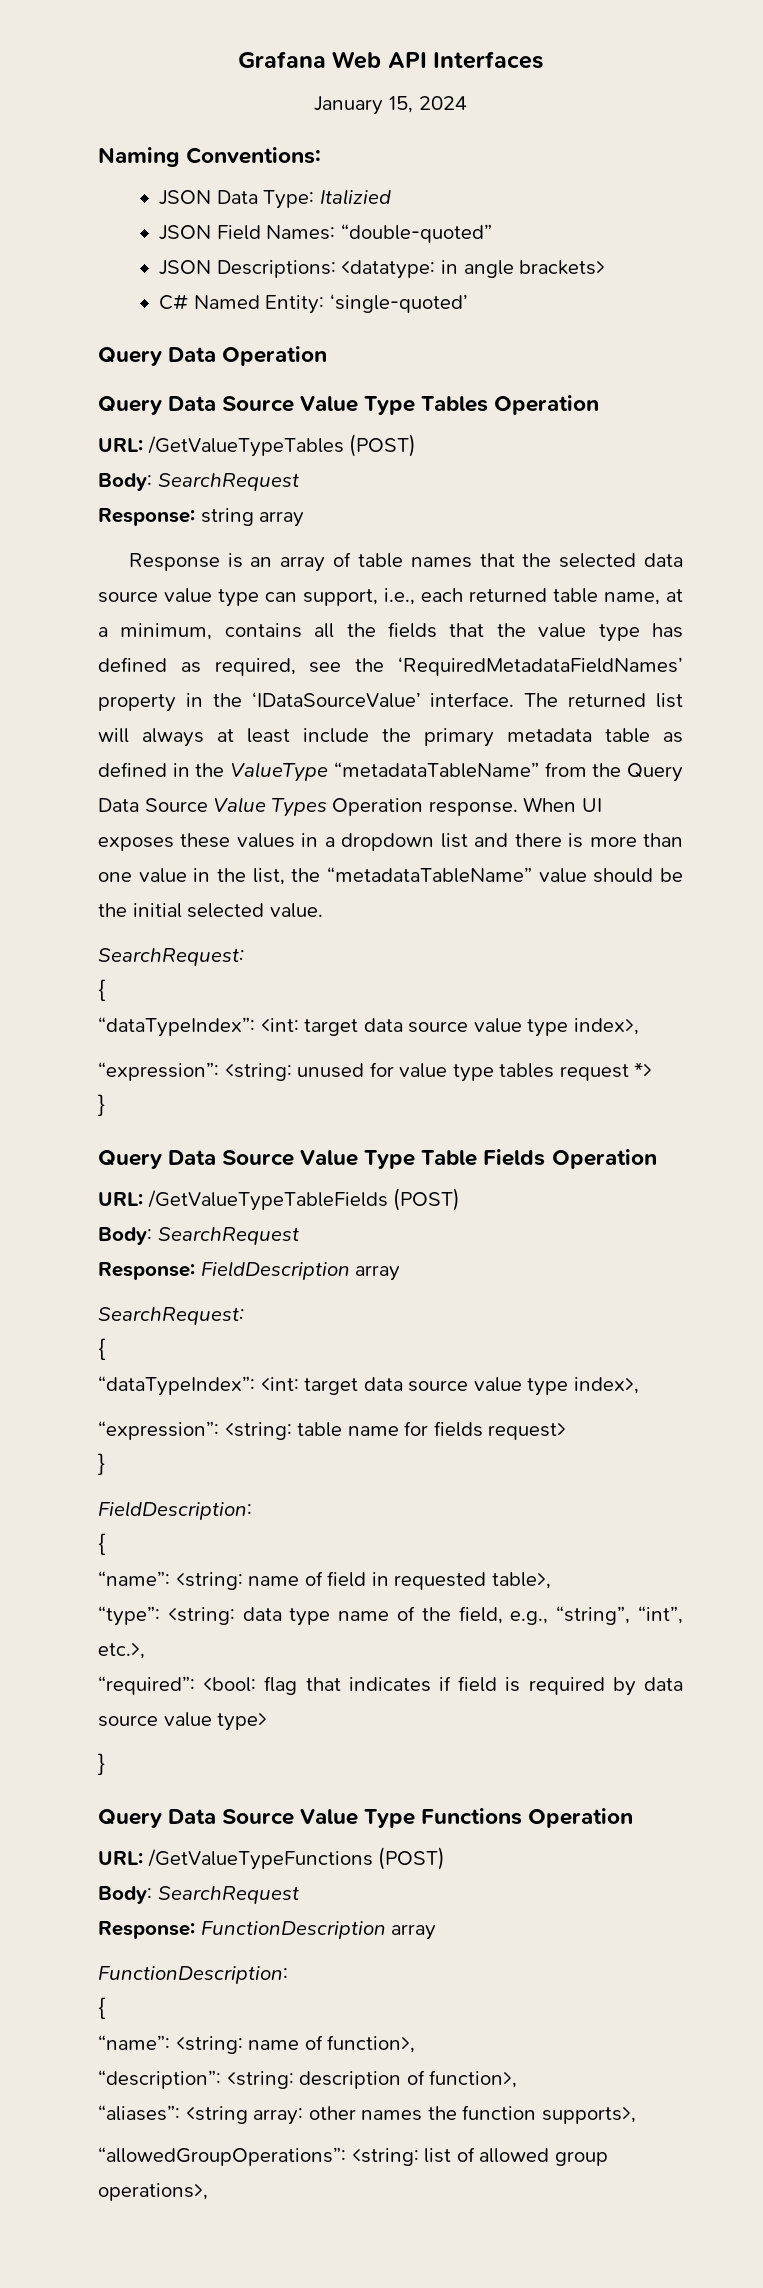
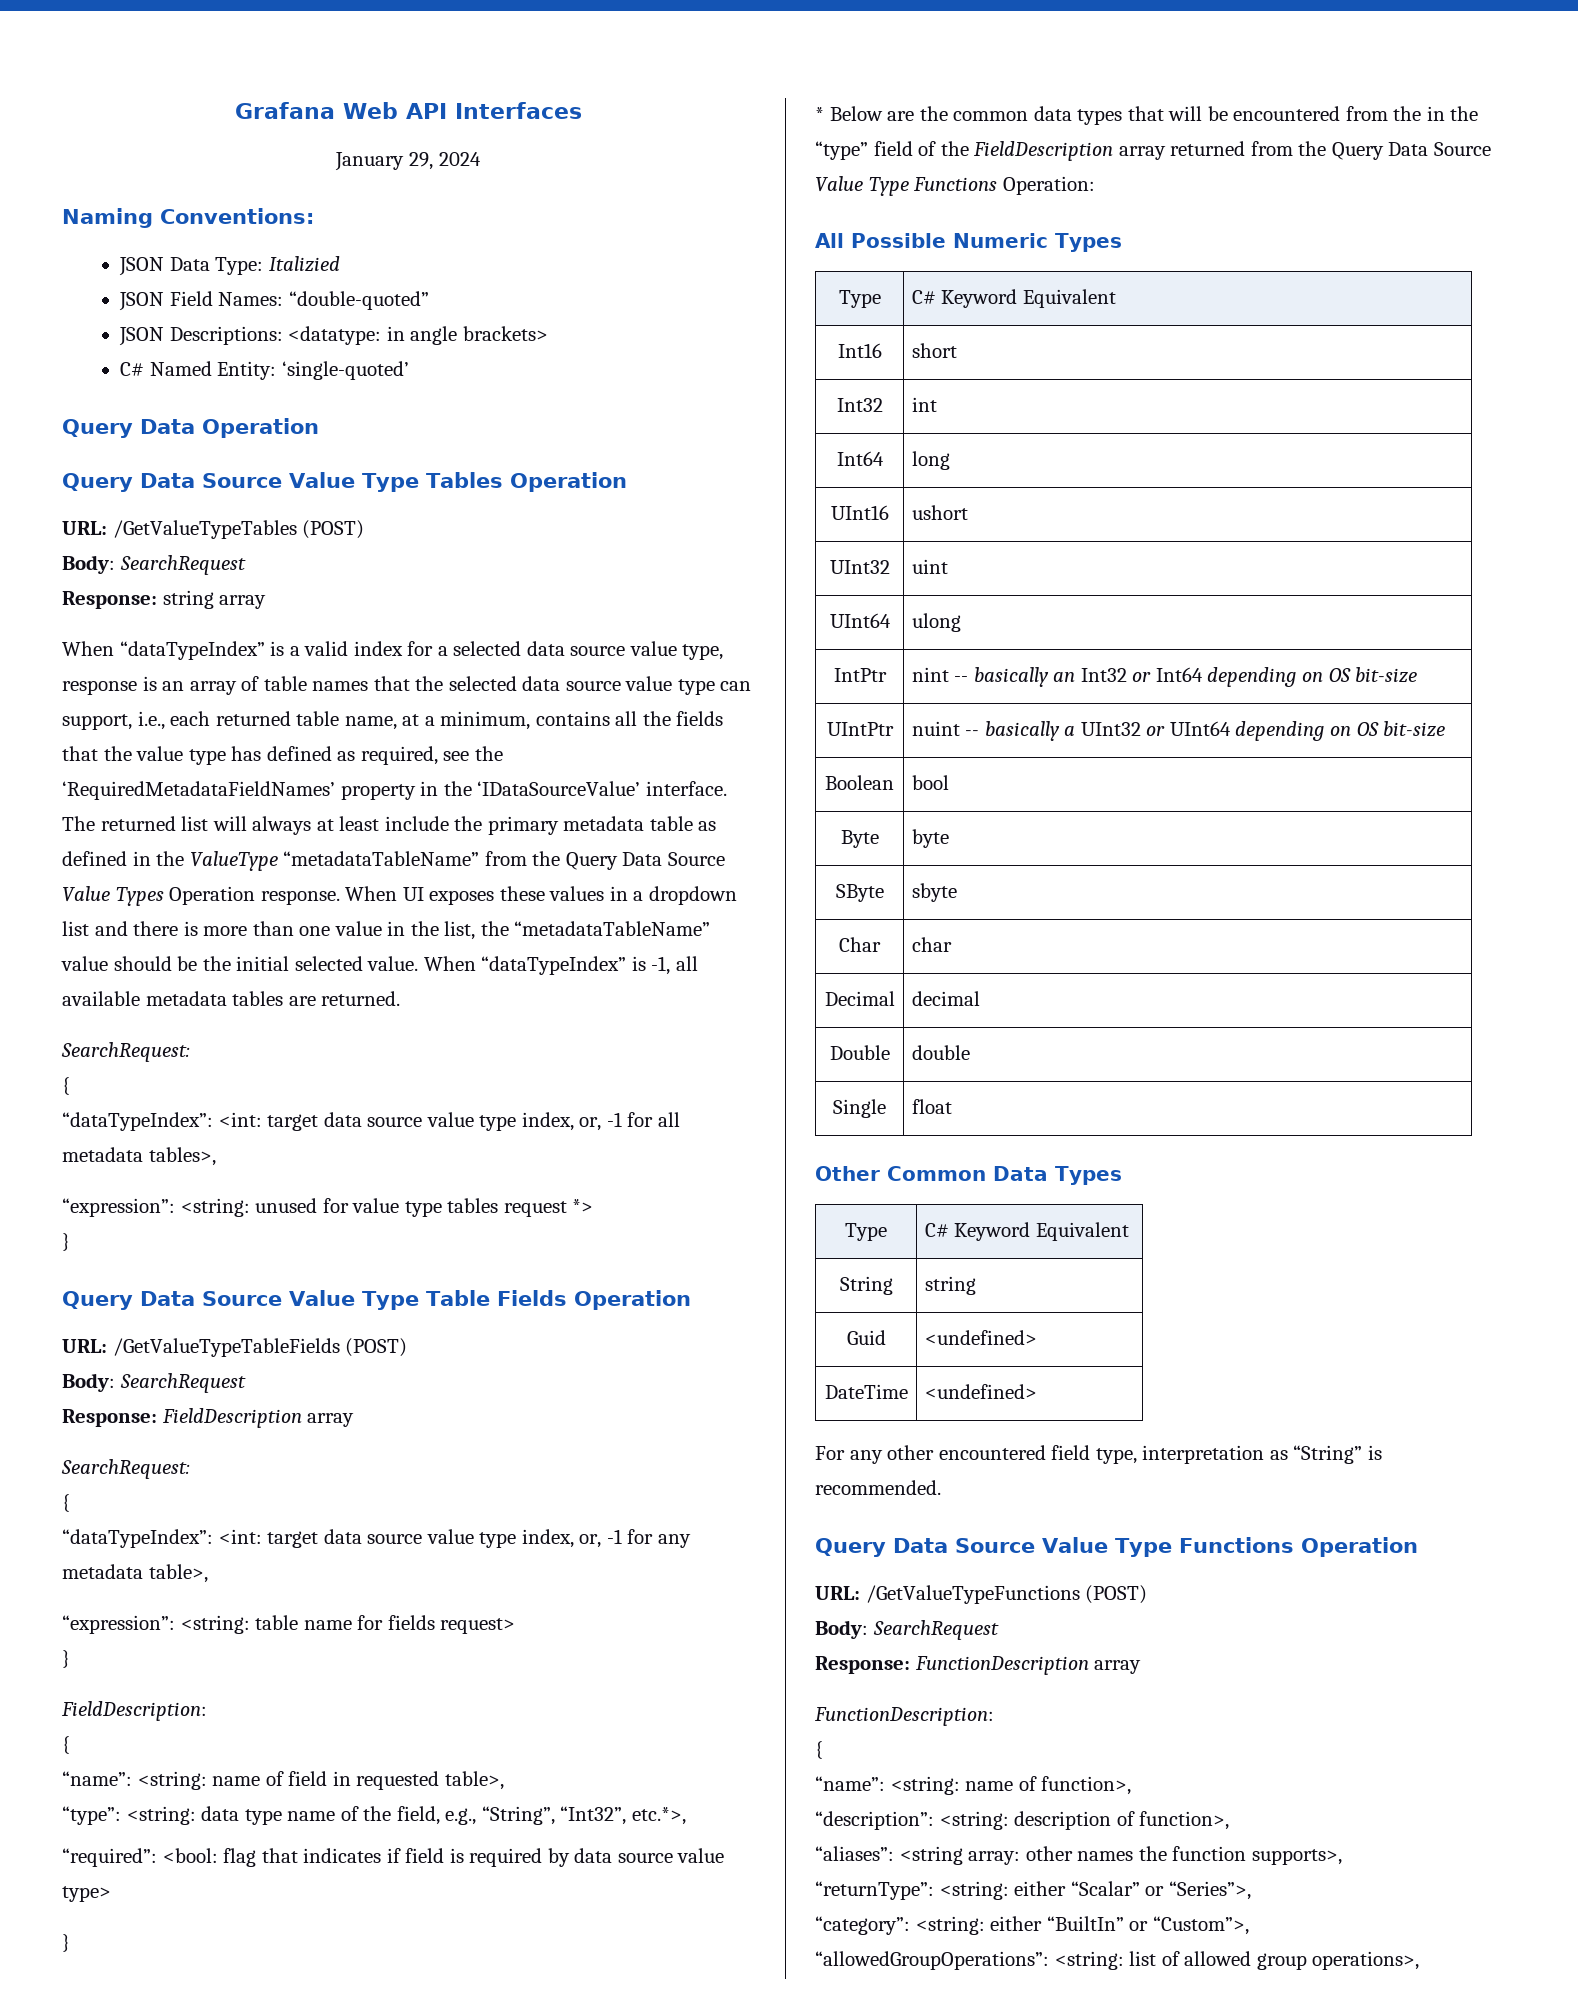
[389,96,414,113] 15, -> [409,152,434,170] 29,
[128,553,220,571] Response -> [62,641,724,660] [62,680,137,695] When “dataTypeIndex” is a valid index for a selected data source value type, response
[98,948,244,966] [98,979,106,1001] [98,1017,639,1037] // SearchRequest: // { // “dataTypeIndex”: <int: target data source value type index>, -> [423,956,698,975] [62,991,401,1006] [61,1042,190,1062] [62,1077,70,1095] [62,1112,680,1131] [62,1147,216,1166] When “dataTypeIndex” is -1, all available metadata tables are returned. // SearchRequest: // { // “dataTypeIndex”: <int: target data source value type index, or, -1 for all metadata tables>,
[573,1377,639,1394] index>, -> [521,1529,691,1548] [62,1564,208,1583] index, or, -1 for any metadata table>,
[556,1606,683,1625] [98,1643,145,1659] “string”, “int”, etc.>, -> [481,1806,686,1825] “String”, “Int32”, etc.*>,
(105, 1764) none -> [815,106,1479,125] [815,141,1491,161] [815,176,1095,196] [815,233,1122,252] [838,290,881,308] [911,289,1116,308] [837,343,882,358] [911,343,957,358] [836,398,883,412] [911,397,937,412] [836,451,884,466] [911,451,950,470] [830,505,889,520] [911,505,968,520] [829,560,890,574] [911,559,948,574] [829,613,891,628] [911,613,961,632] [833,668,887,682] [911,667,1418,687] [826,722,894,736] [911,721,1446,741] [825,775,894,790] [911,775,949,790] [840,830,879,848] [911,829,949,848] [835,884,884,902] [911,883,957,902] [839,937,881,952] [911,937,952,952] [824,991,895,1006] [911,991,980,1006] [829,1045,890,1060] [911,1045,970,1060] [833,1099,886,1118] [911,1099,952,1114] [815,1166,1122,1185] [845,1223,887,1241] [924,1222,1129,1241] [839,1276,893,1295] [924,1276,976,1295] [846,1330,886,1345] [924,1330,1037,1345] [824,1384,908,1399] [924,1384,1037,1399] [815,1445,1382,1464] [815,1480,941,1495] // * Below are the common data types that will be encountered from the in the “type” field of the FieldDescription array returned from the Query Data Source Value Type Functions Operation: // All Possible Numeric Types // Type | C# Keyword Equivalent // Int16 | short // Int32 | int // Int64 | long // UInt16 | ushort // UInt32 | uint // UInt64 | ulong // IntPtr | nint -- basically an Int32 or Int64 depending on OS bit-size // UIntPtr | nuint -- basically a UInt32 or UInt64 depending on OS bit-size // Boolean | bool // Byte | byte // SByte | sbyte // Char | char // Decimal | decimal // Double | double // Single | float // Other Common Data Types // Type | C# Keyword Equivalent // String | string // Guid | <undefined> // DateTime | <undefined> // For any other encountered field type, interpretation as “String” is recommended.
(636, 2115) none -> [815,1881,1251,1900] [815,1916,1249,1935] // “returnType”: <string: either “Scalar” or “Series”>, // “category”: <string: either “BuiltIn” or “Custom”>,

